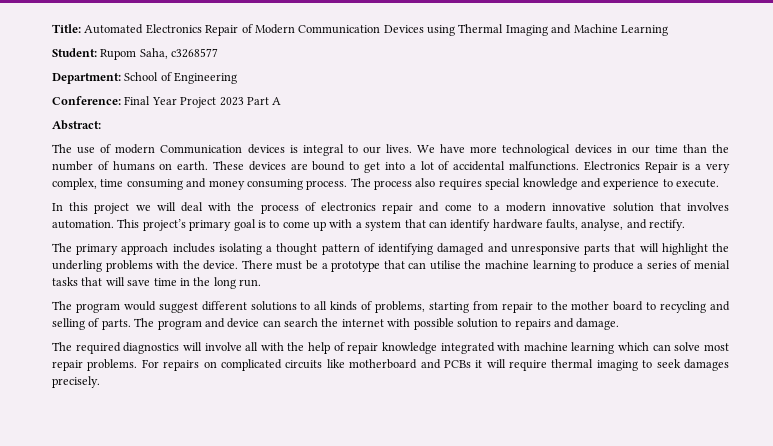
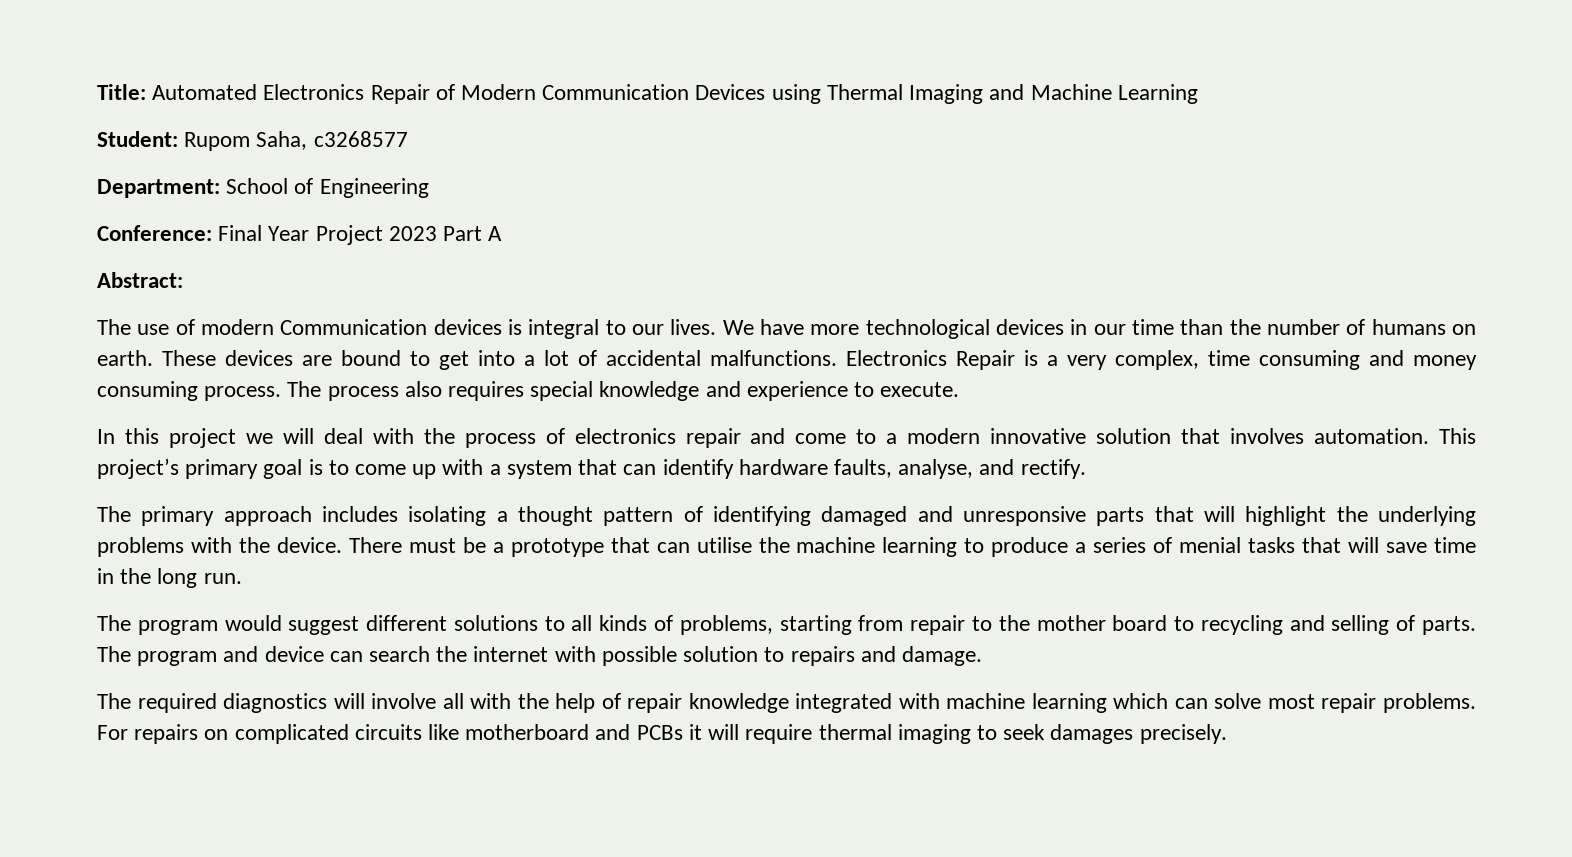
[52,260,102,272] underling -> [1377,506,1476,526] underlying

